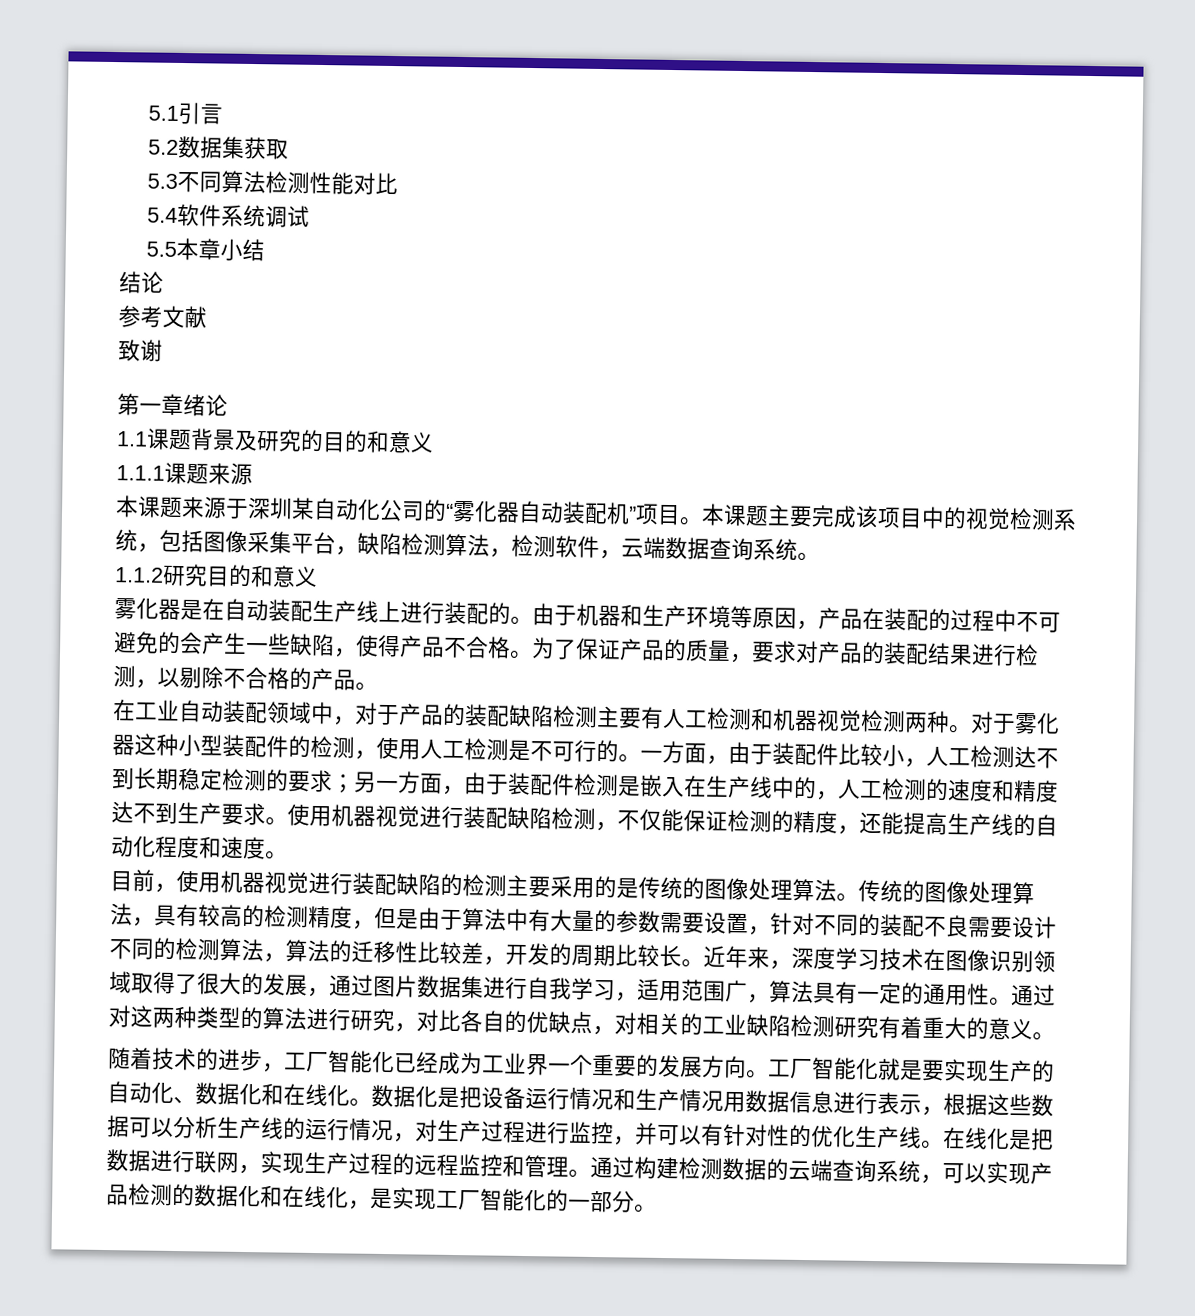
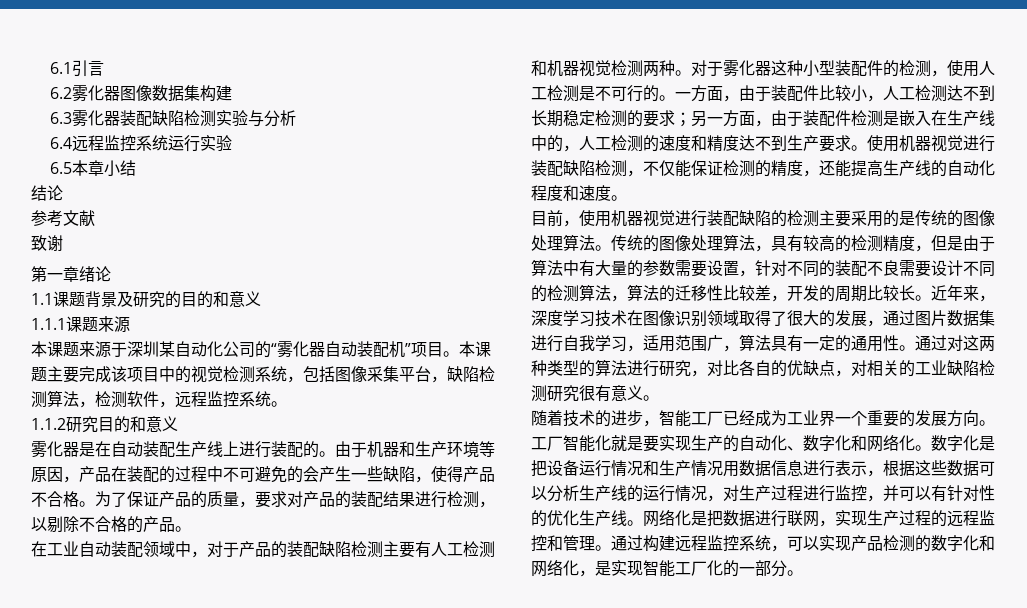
[148,105,180,121] 5.1 -> [49,62,72,74] 6.1
[148,135,290,160] [147,170,399,195] [147,203,311,228] [146,241,178,257] 5.2数据集获取 // 5.3不同算法检测性能对比 // 5.4软件系统调试 // 5.5 -> [49,85,232,102] [49,110,296,127] [49,135,232,152] [49,162,72,174] 6.2雾化器图像数据集构建 // 6.3雾化器装配缺陷检测实验与分析 // 6.4远程监控系统运行实验 // 6.5
[621,536,754,561] 云端数据查询 -> [175,391,239,408] 远程监控
[878,1016,989,1040] 有着重大的 -> [579,385,611,402] 很有
[284,1050,395,1074] 工厂智能化 -> [659,410,723,427] 智能工厂
[217,1082,416,1108] 据化和在线化。数据 -> [819,434,963,452] 字化和网络化。数字
[943,1126,988,1150] 在线 -> [643,509,675,527] 网络
[678,1157,877,1183] 检测数据的云端查询 -> [675,535,739,552] 远程监控
[216,1184,327,1209] 据化和在线 -> [947,535,995,551] [531,559,563,577] 字化和网络
[436,1188,525,1212] 工厂智能 -> [643,560,707,577] 智能工厂

